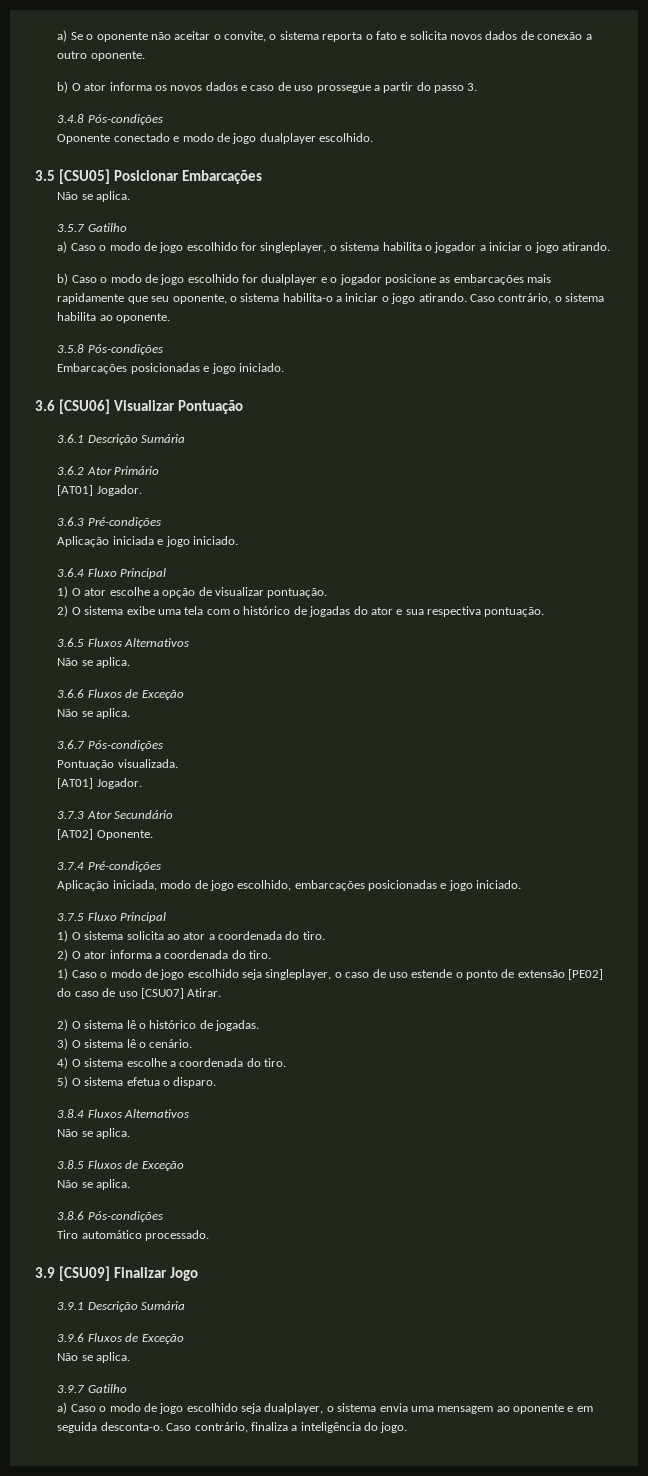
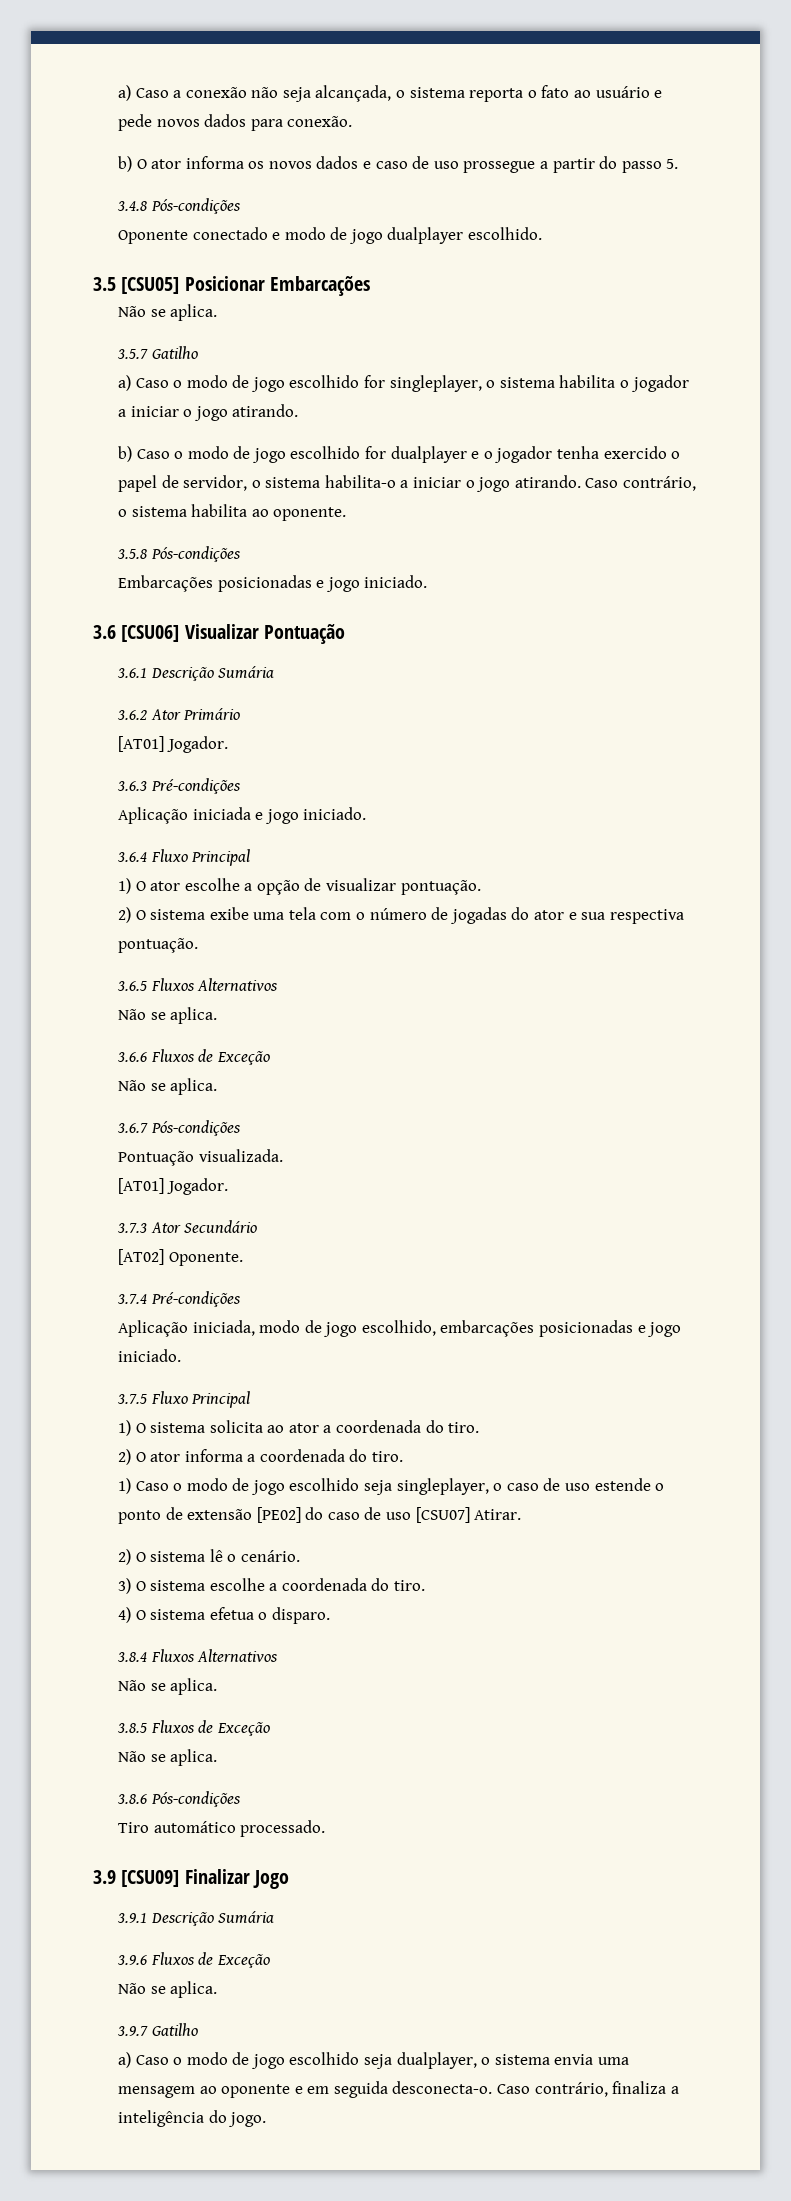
[57,30,267,42] a) Se o oponente não aceitar o convite, -> [117,85,392,102] a) Caso a conexão não seja alcançada,
[400,31,592,40] [57,51,145,61] e solicita novos dados de conexão a outro oponente. -> [574,86,663,98] [117,114,353,131] ao usuário e pede novos dados para conexão.
[467,83,478,91] 3. -> [666,159,679,169] 5.
[384,274,552,285] [57,293,227,304] posicione as embarcações mais rapidamente que seu oponente, -> [557,446,681,459] [117,475,248,492] tenha exercido o papel de servidor,
[243,606,291,615] histórico -> [369,908,427,920] número
[149,1020,260,1031] histórico de jogadas. -> [240,1550,300,1562] cenário.
[126,1039,193,1048] [57,1057,124,1069] lê o cenário. // 4) O sistema -> (206, 1585) none
[57,1076,69,1088] 5) -> [117,1607,131,1623] 4)
[100,1422,163,1431] desconta-o. -> [392,2081,493,2094] desconecta-o.

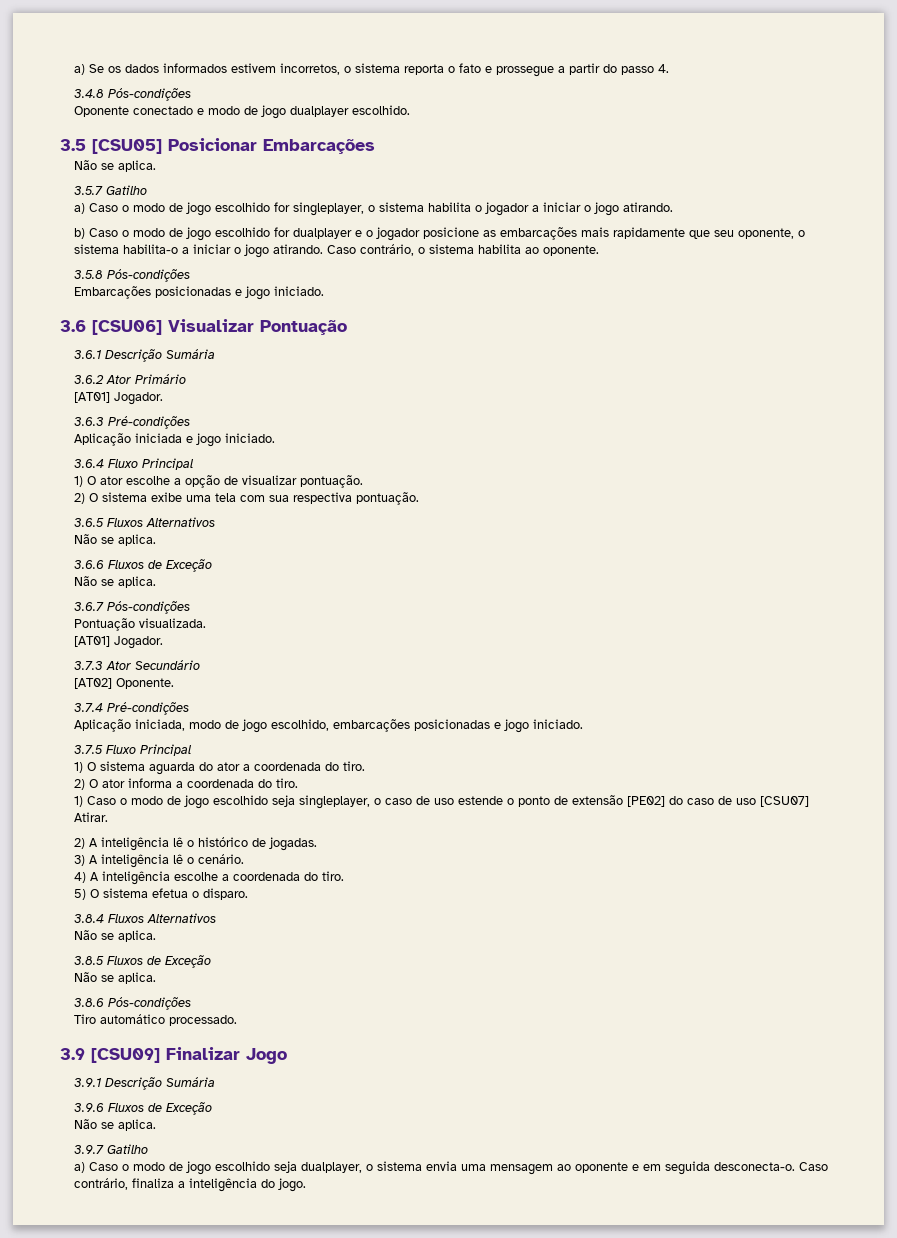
[117,85,392,102] a) Caso a conexão não seja alcançada, -> [74,63,341,75] a) Se os dados informados estivem incorretos,
[574,86,663,98] [117,114,353,131] [117,156,459,172] ao usuário e pede novos dados para conexão. // b) O ator informa os novos dados e caso de uso -> [485,66,493,73] e
[666,159,679,169] 5. -> [658,64,670,73] 4.
[557,446,681,459] [117,475,248,492] tenha exercido o papel de servidor, -> [423,227,795,240] posicione as embarcações mais rapidamente que seu oponente,
[356,907,577,924] o número de jogadas do ator e -> (266, 498) none
[209,1420,285,1433] solicita ao -> [149,762,214,775] aguarda do
[135,1551,206,1562] O sistema -> [89,837,318,851] [74,854,170,868] A inteligência lê o histórico de jogadas. // 3) A inteligência
[117,1578,206,1594] 3) O sistema -> [74,871,171,885] 4) A inteligência
[117,1607,131,1623] 4) -> [74,889,87,900] 5)

